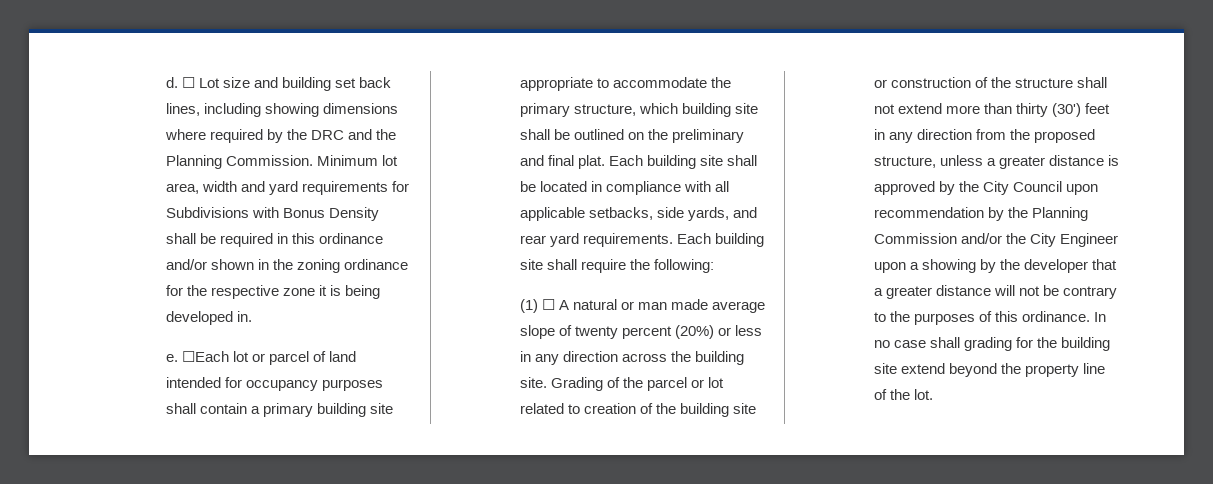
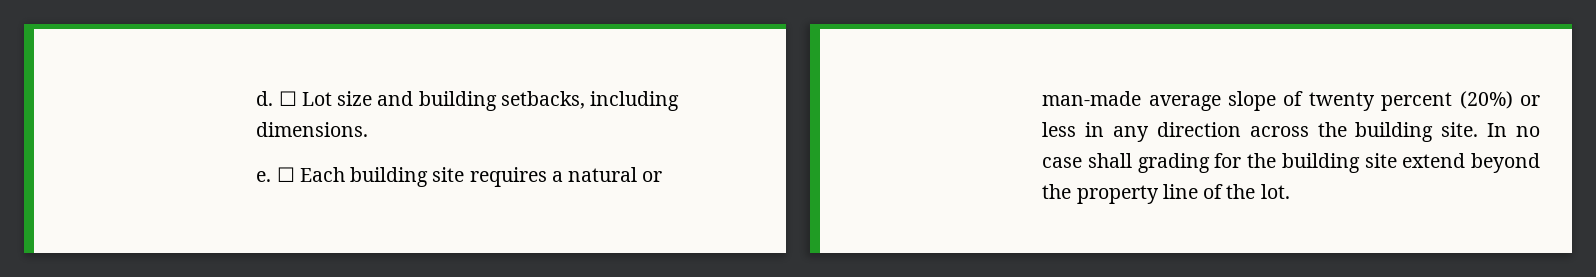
[335,77,392,88] [165,103,398,117] [164,129,397,143] [165,155,398,169] [165,181,410,195] [165,207,379,221] [165,233,384,247] [165,259,409,273] [165,285,381,299] [165,311,252,325] [165,351,357,365] [165,377,383,391] [165,403,394,417] [519,77,731,91] [519,103,759,117] [519,129,745,143] [519,155,758,169] [519,181,730,195] [519,207,758,221] [519,233,765,247] [519,259,715,273] [519,299,709,313] set back lines, including showing dimensions where required by the DRC and the Planning Commission. Minimum lot area, width and yard requirements for Subdivisions with Bonus Density shall be required in this ordinance and/or shown in the zoning ordinance for the respective zone it is being developed in. // e. ☐Each lot or parcel of land intended for occupancy purposes shall contain a primary building site appropriate to accommodate the primary structure, which building site shall be outlined on the preliminary and final plat. Each building site shall be located in compliance with all applicable setbacks, side yards, and rear yard requirements. Each building site shall require the following: // (1) ☐ A natural or man made -> [500,91,680,111] [256,122,369,137] [256,167,663,187] [1042,91,1142,106] setbacks, including dimensions. // e. ☐ Each building site requires a natural or man-made
[550,377,725,391] [519,403,757,417] [873,77,1108,88] [873,103,1111,117] [873,129,1096,143] [873,155,1120,169] [873,181,1099,195] [873,207,1088,221] [873,233,1119,247] [873,259,1118,273] [873,285,1118,299] [873,311,1091,325] Grading of the parcel or lot related to creation of the building site or construction of the structure shall not extend more than thirty (30') feet in any direction from the proposed structure, unless a greater distance is approved by the City Council upon recommendation by the Planning Commission and/or the City Engineer upon a showing by the developer that a greater distance will not be contrary to the purposes of this ordinance. -> (1479, 129) none

